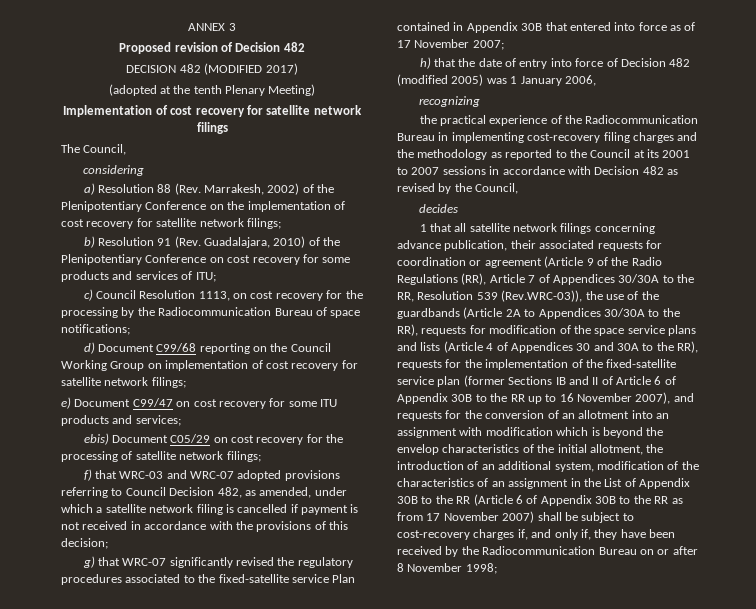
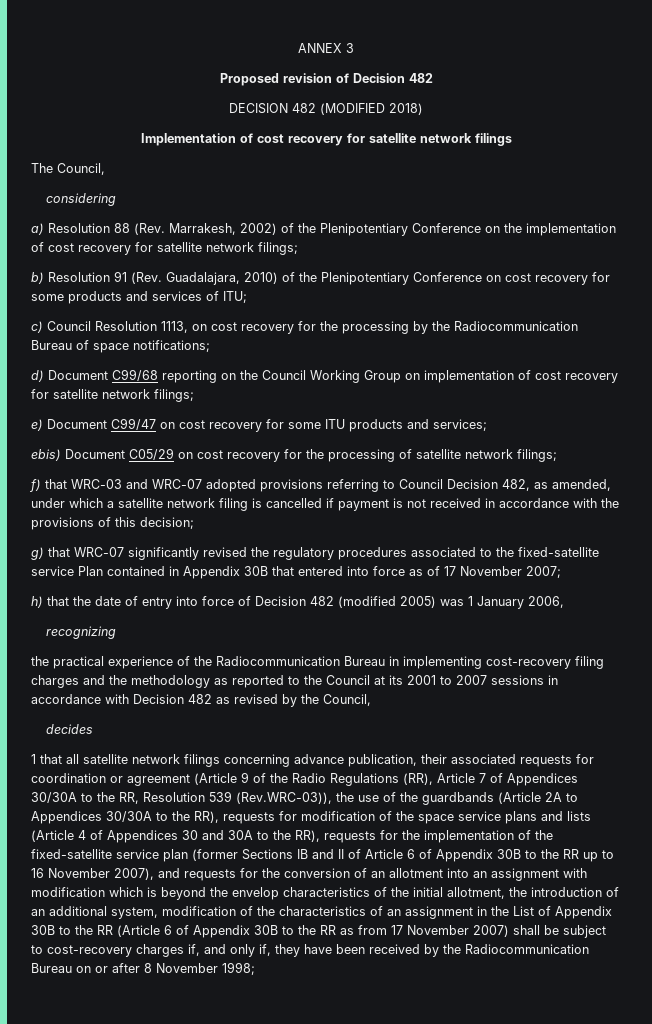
[265,63,298,75] [108,84,316,96] 2017) // (adopted at the tenth Plenary Meeting) -> [389,103,423,115] 2018)

